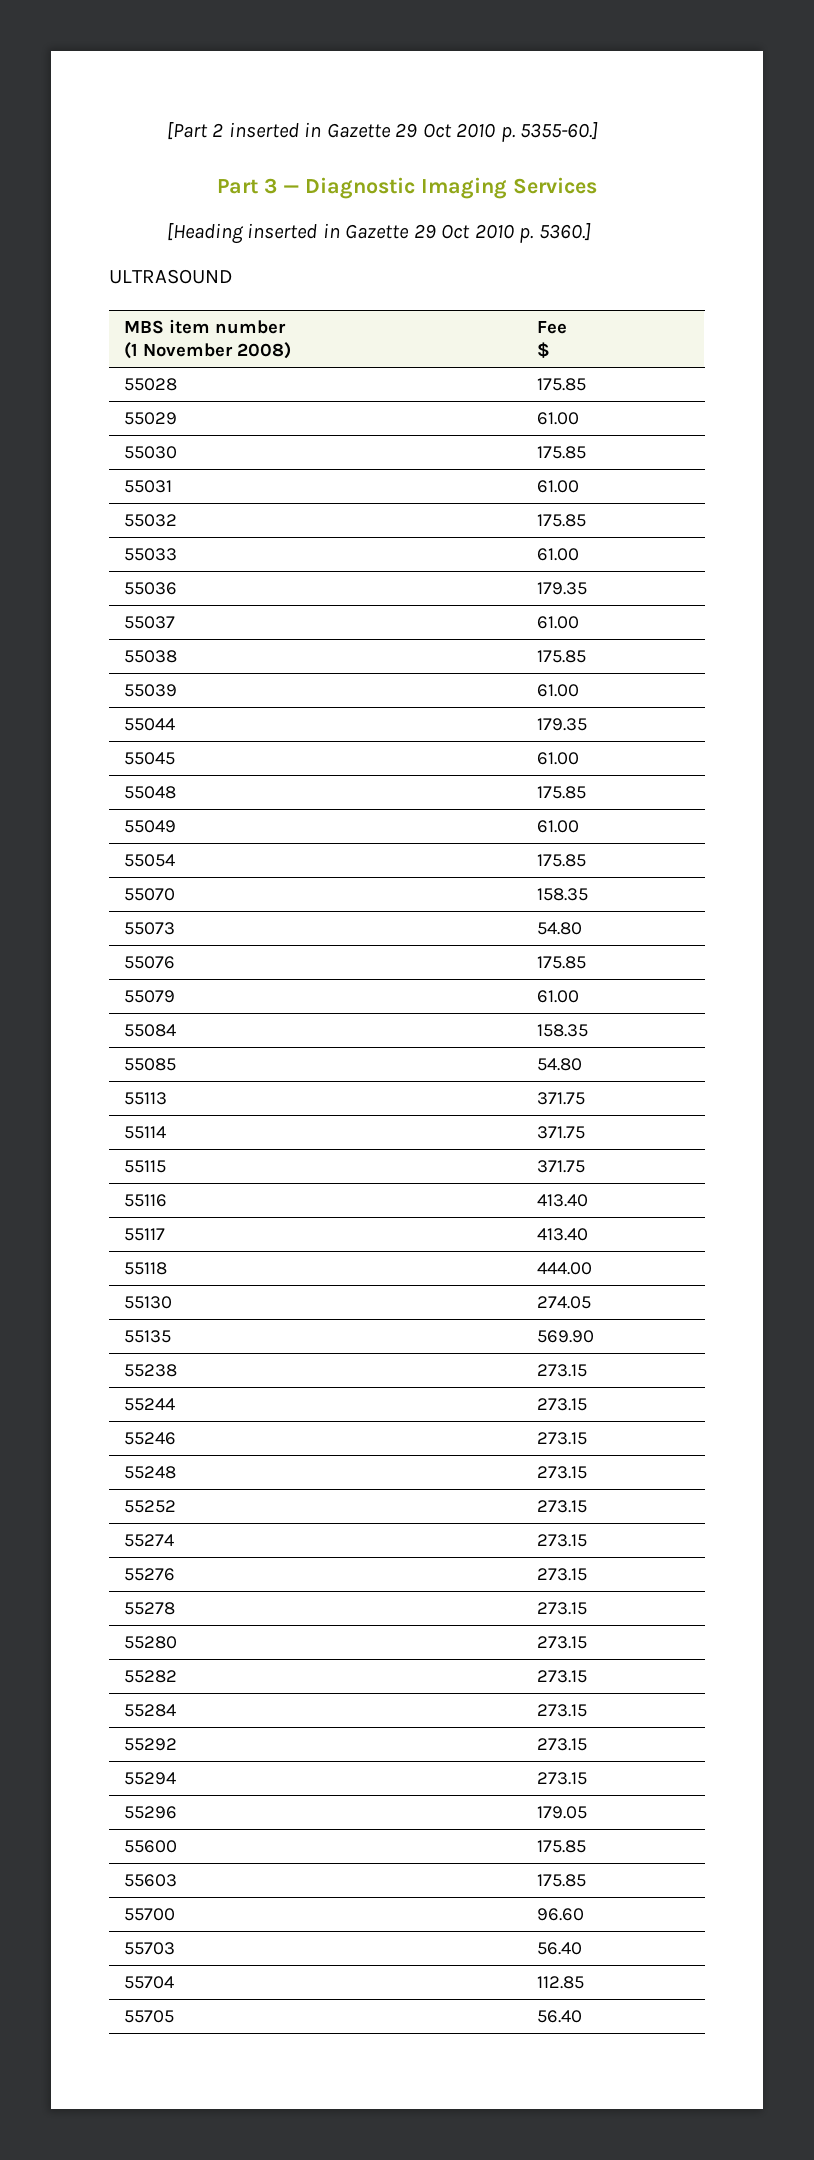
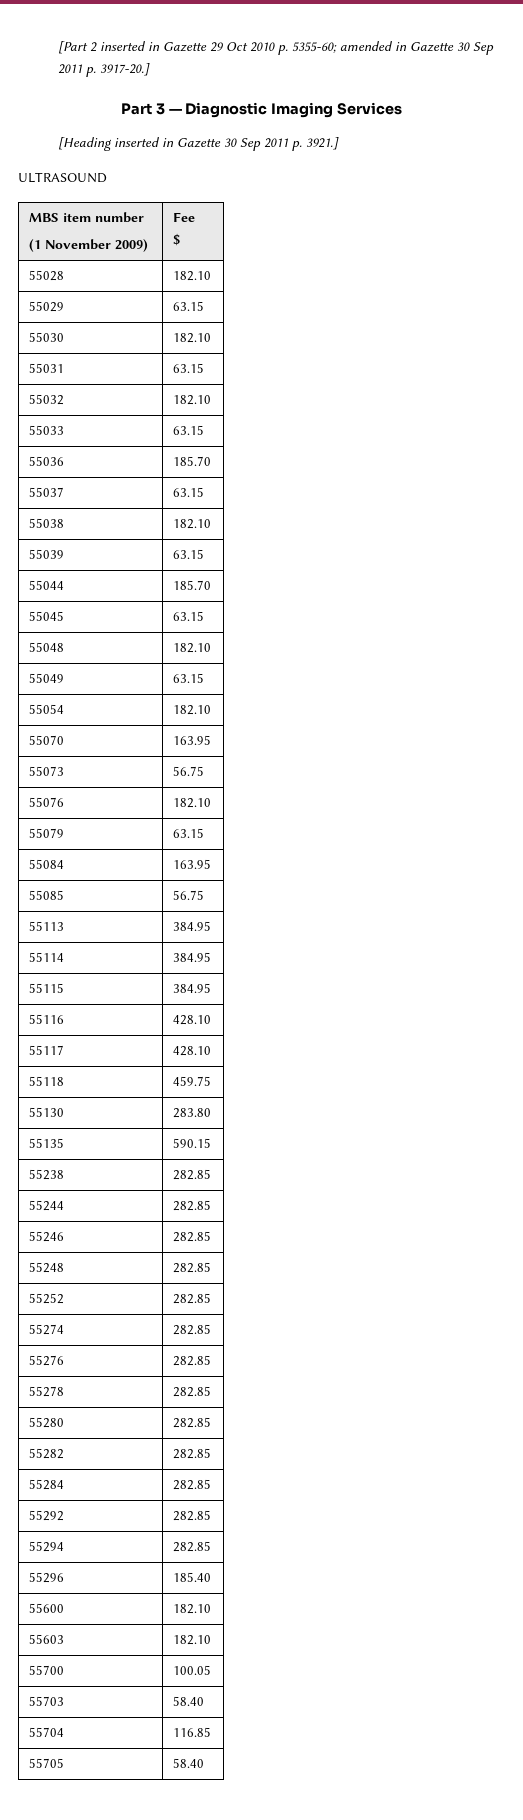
[520,122,599,140] 5355-60.] -> [291,41,494,55] [57,63,150,77] 5355-60; amended in Gazette 30 Sep 2011 p. 3917-20.]
[413,223,591,243] 29 Oct 2010 p. 5360.] -> [223,137,339,151] 30 Sep 2011 p. 3921.]
[237,342,292,359] 2008) -> [115,239,149,252] 2009)
[537,378,587,391] 175.85 -> [173,271,212,281] 182.10
[537,412,580,425] 61.00 -> [173,301,205,311] 63.15
[537,446,587,459] 175.85 -> [173,333,212,343] 182.10
[537,480,580,493] 61.00 -> [173,363,205,373] 63.15
[537,514,587,527] 175.85 -> [173,395,212,405] 182.10
[537,548,580,561] 61.00 -> [173,425,205,435] 63.15
[537,582,588,595] 179.35 -> [173,456,212,466] 185.70
[537,616,580,629] 61.00 -> [173,487,205,497] 63.15
[537,650,587,663] 175.85 -> [173,519,212,529] 182.10
[537,684,580,697] 61.00 -> [173,549,205,559] 63.15
[537,718,588,731] 179.35 -> [173,580,212,590] 185.70
[537,752,580,765] 61.00 -> [173,611,205,621] 63.15
[537,786,587,799] 175.85 -> [173,643,212,653] 182.10
[537,820,580,833] 61.00 -> [173,673,205,683] 63.15
[537,854,587,867] 175.85 -> [173,705,212,715] 182.10
[537,888,589,901] 158.35 -> [173,735,212,745] 163.95
[537,922,583,935] 54.80 -> [173,766,205,776] 56.75
[537,956,587,969] 175.85 -> [173,798,212,808] 182.10
[537,990,580,1003] 61.00 -> [173,828,205,838] 63.15
[537,1024,589,1037] 158.35 -> [173,859,212,869] 163.95
[537,1058,583,1071] 54.80 -> [173,890,205,900] 56.75
[537,1092,586,1105] 371.75 -> [173,921,212,931] 384.95
[537,1126,586,1139] 371.75 -> [173,952,212,962] 384.95
[537,1160,586,1173] 371.75 -> [173,983,212,993] 384.95
[537,1194,589,1207] 413.40 -> [173,1015,212,1025] 428.10
[537,1228,589,1241] 413.40 -> [173,1046,212,1056] 428.10
[537,1262,593,1275] 444.00 -> [173,1076,212,1086] 459.75
[537,1296,592,1309] 274.05 -> [173,1108,212,1118] 283.80
[537,1330,595,1343] 569.90 -> [173,1138,212,1148] 590.15
[537,1364,588,1377] 273.15 -> [173,1169,212,1180] 282.85
[537,1398,588,1411] 273.15 -> [173,1200,212,1211] 282.85
[537,1432,588,1445] 273.15 -> [173,1231,212,1242] 282.85
[537,1466,588,1479] 273.15 -> [173,1262,212,1273] 282.85
[537,1500,588,1513] 273.15 -> [173,1293,212,1304] 282.85
[537,1534,588,1547] 273.15 -> [173,1324,212,1335] 282.85
[537,1568,588,1581] 273.15 -> [173,1355,212,1366] 282.85
[537,1602,588,1615] 273.15 -> [173,1386,212,1397] 282.85
[537,1636,588,1649] 273.15 -> [173,1417,212,1428] 282.85
[537,1670,588,1683] 273.15 -> [173,1448,212,1459] 282.85
[537,1704,588,1717] 273.15 -> [173,1479,212,1490] 282.85
[537,1738,588,1751] 273.15 -> [173,1510,212,1521] 282.85
[537,1772,588,1785] 273.15 -> [173,1541,212,1552] 282.85
[537,1806,588,1819] 179.05 -> [173,1572,212,1582] 185.40
[537,1840,587,1853] 175.85 -> [173,1604,212,1614] 182.10
[537,1874,587,1887] 175.85 -> [173,1635,212,1645] 182.10
[537,1908,585,1921] 96.60 -> [173,1665,212,1675] 100.05
[537,1942,583,1955] 56.40 -> [173,1696,205,1706] 58.40
[537,1976,585,1989] 112.85 -> [173,1727,212,1737] 116.85
[537,2010,583,2023] 56.40 -> [173,1758,205,1768] 58.40

